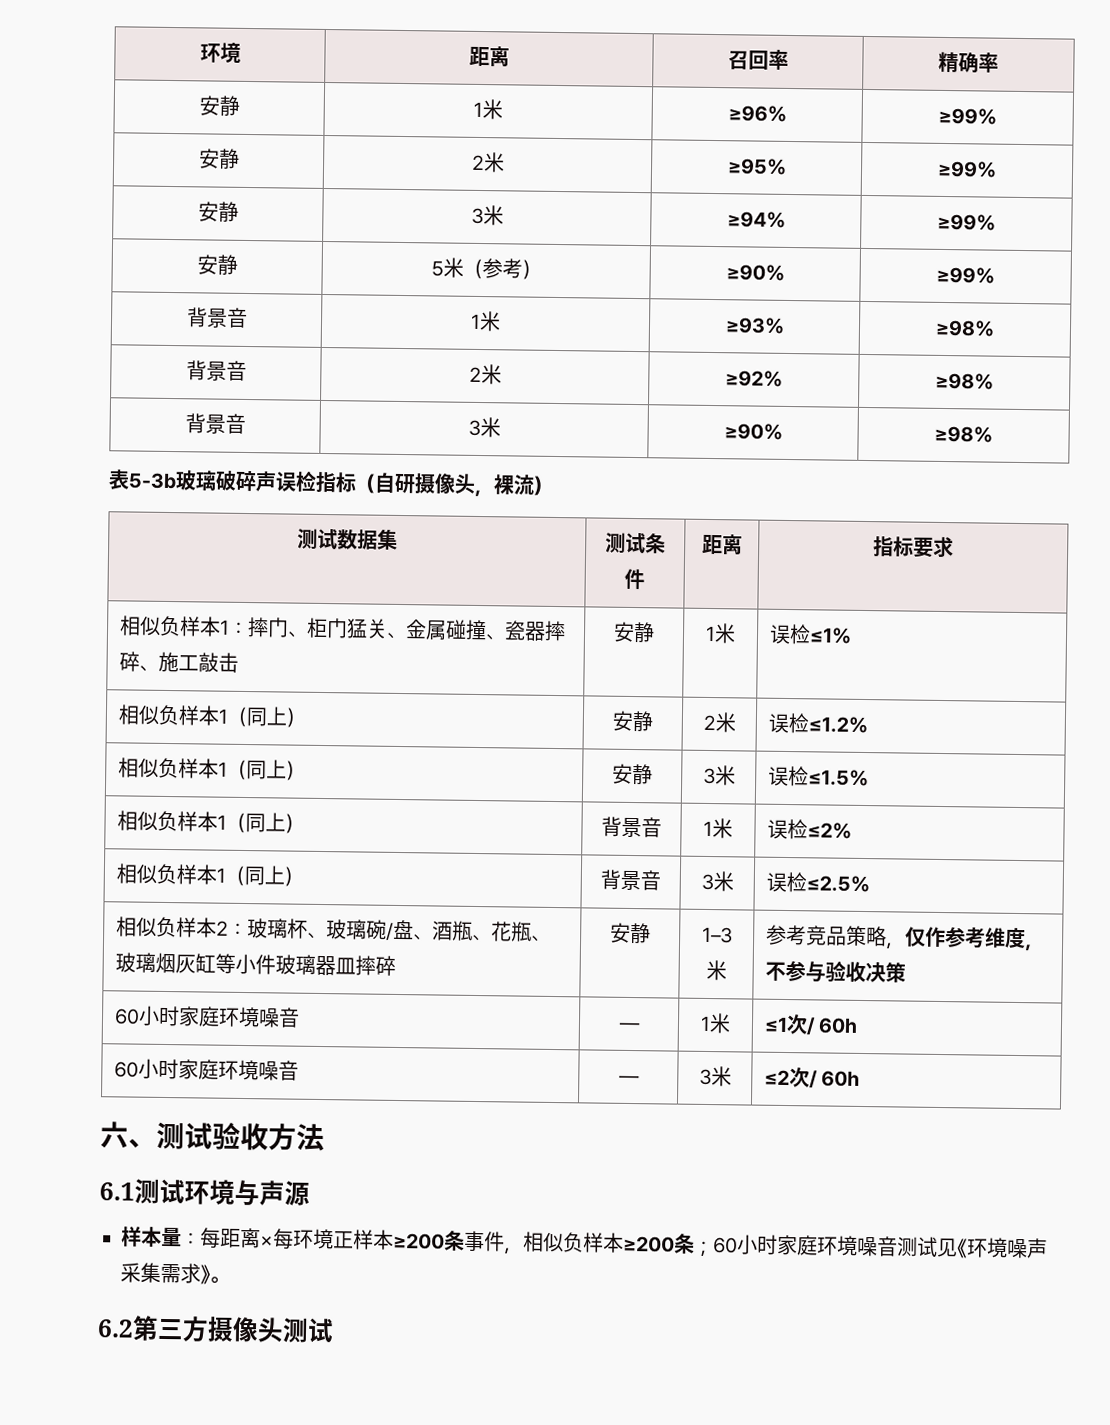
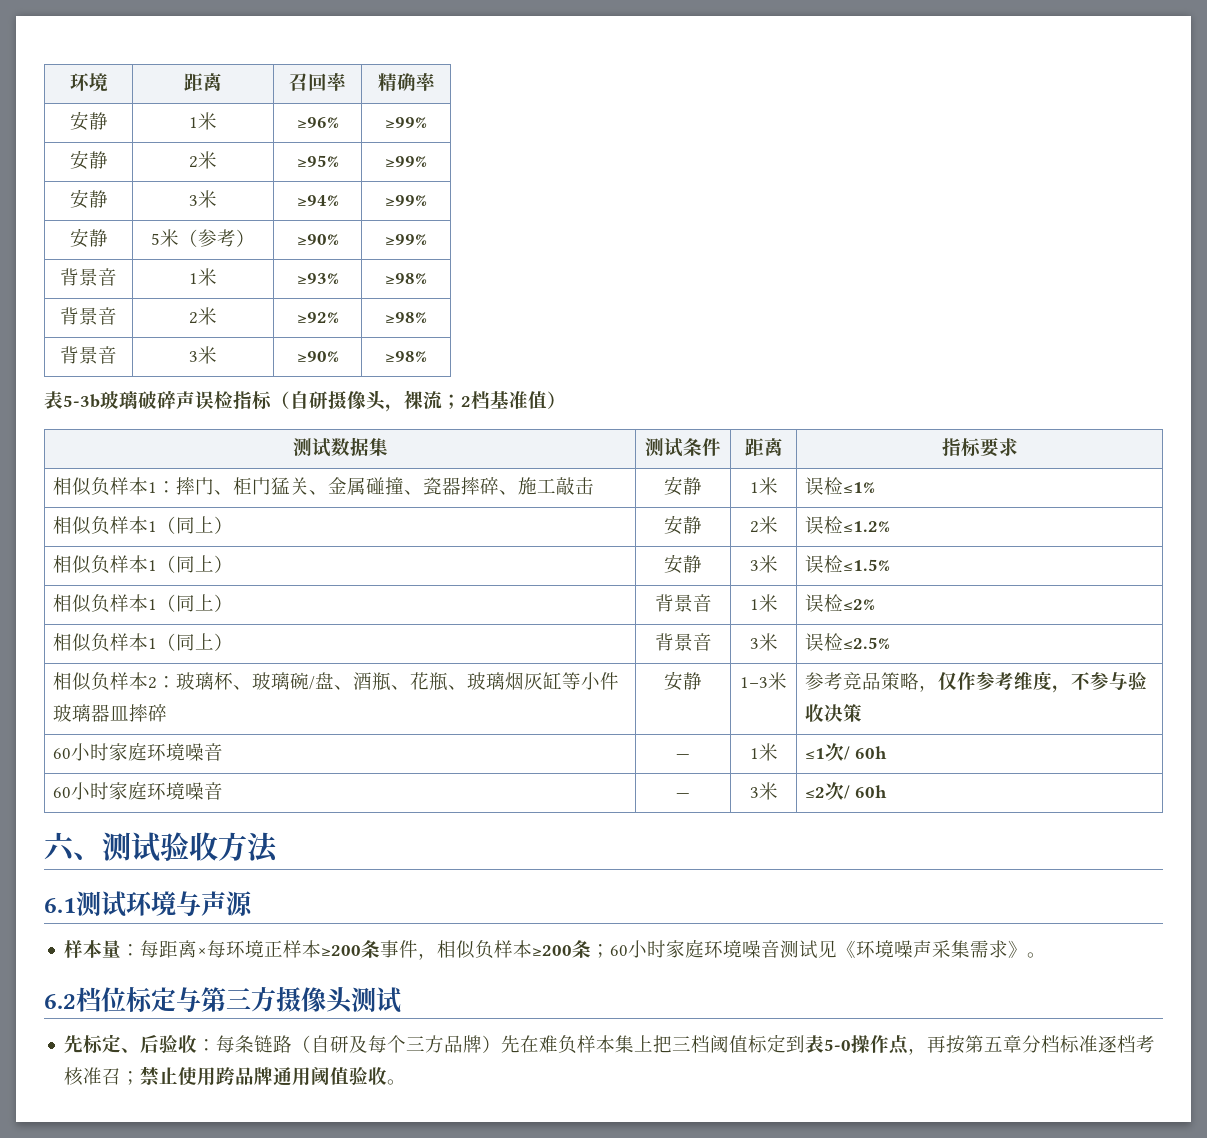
(535, 485) none -> [442,391,547,409] ；2档基准值
(134, 1328) none -> [76,987,201,1013] 档位标定与
(334, 1330) none -> [64,1034,1156,1055] [64,1066,407,1086] // 先标定、后验收：每条链路（自研及每个三方品牌）先在难负样本集上把三档阈值标定到表5-0操作点，再按第五章分档标准逐档考核准召；禁止使用跨品牌通用阈值验收。

